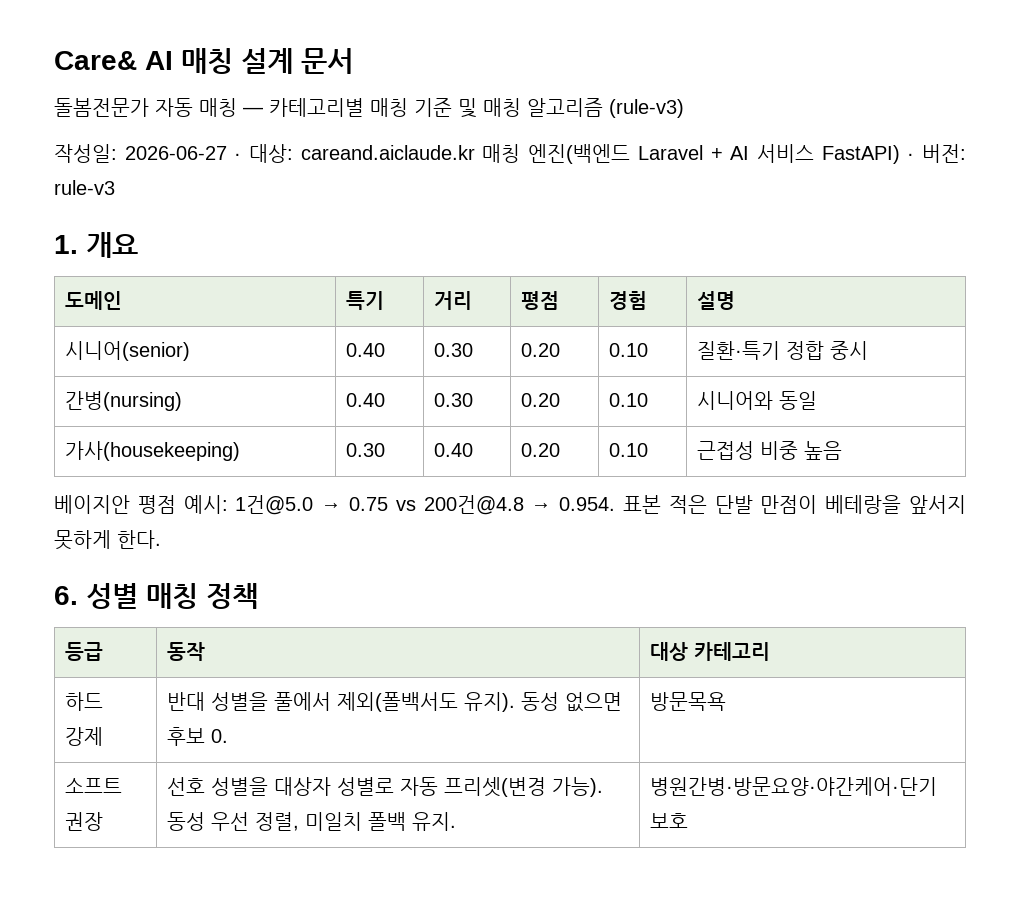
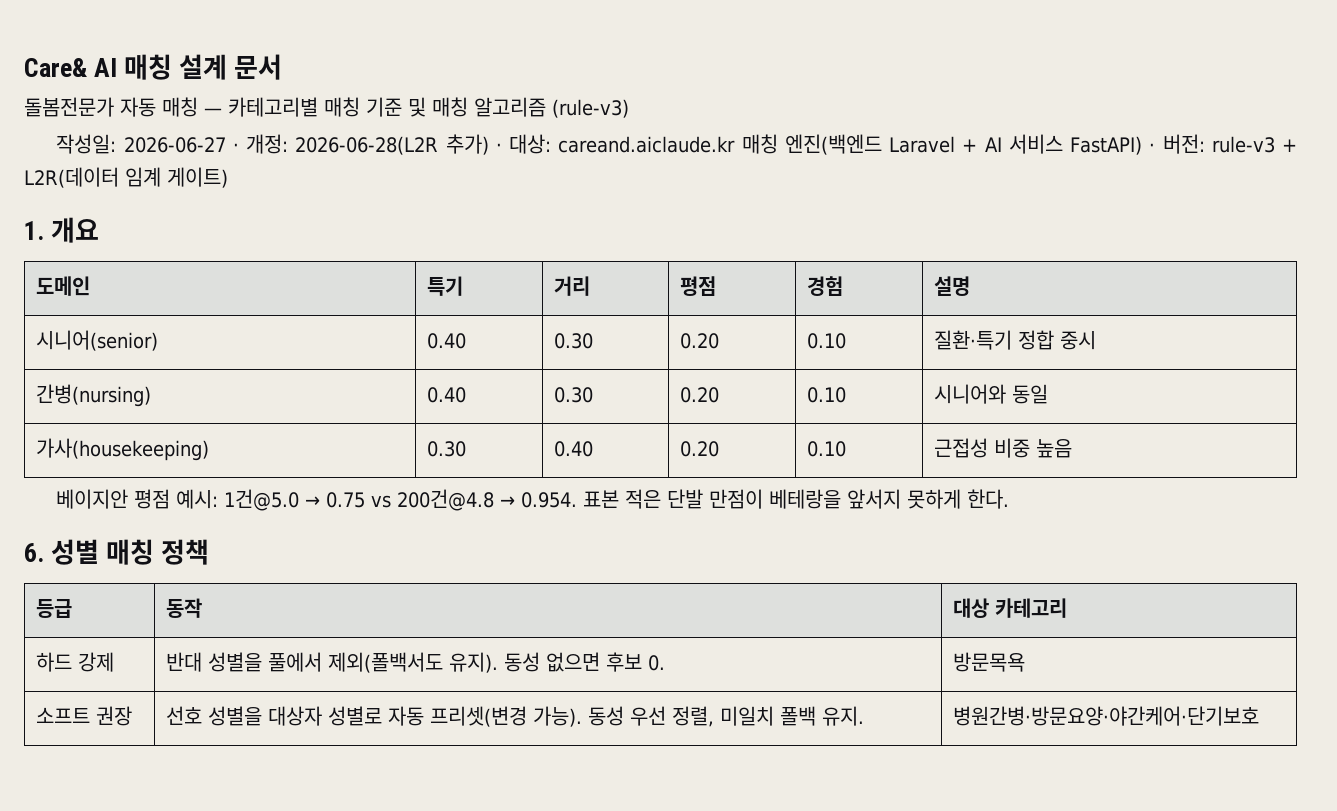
(242, 156) none -> [246,134,502,155] 개정: 2026-06-28(L2R 추가) ·
(115, 187) none -> [1282,139,1298,152] [24,167,228,188] + L2R(데이터 임계 게이트)

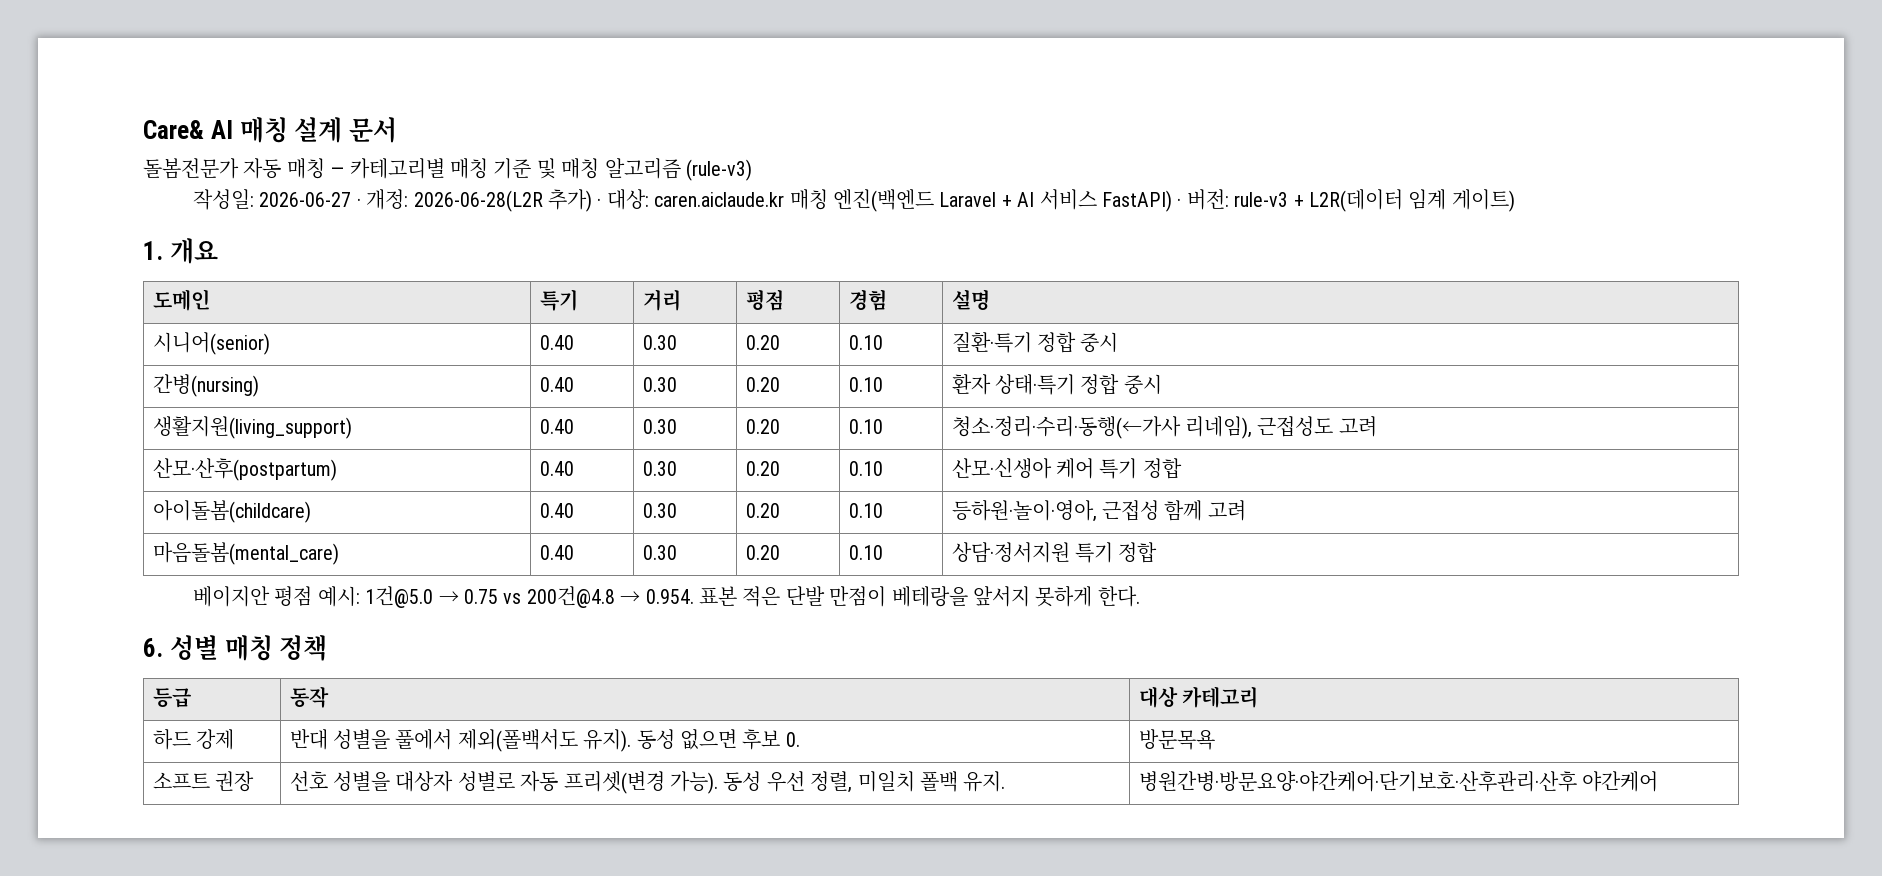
[558,136,736,153] careand.aiclaude.kr -> [654,192,785,207] caren.aiclaude.kr
[934,384,1049,404] [36,438,210,461] [427,441,467,457] [554,441,594,457] [680,441,720,457] [807,441,847,457] [934,438,1073,458] 시니어와 동일 // 가사(housekeeping) | 0.30 | 0.40 | 0.20 | 0.10 | 근접성 비중 높음 -> [951,374,1162,395] [152,416,352,439] [539,419,574,434] [642,419,677,434] [745,419,780,434] [848,419,883,434] [951,416,1377,439] [152,458,337,481] [539,461,574,476] [642,461,677,476] [745,461,780,476] [848,461,883,476] [951,458,1182,479] [152,500,311,523] [539,503,574,518] [642,503,677,518] [745,503,780,518] [848,503,883,518] [951,500,1246,522] [152,542,339,565] [539,545,574,560] [642,545,677,560] [745,545,780,560] [848,545,883,560] [951,542,1158,563] 환자 상태·특기 정합 중시 // 생활지원(living_support) | 0.40 | 0.30 | 0.20 | 0.10 | 청소·정리·수리·동행(←가사 리네임), 근접성도 고려 // 산모·산후(postpartum) | 0.40 | 0.30 | 0.20 | 0.10 | 산모·신생아 케어 특기 정합 // 아이돌봄(childcare) | 0.40 | 0.30 | 0.20 | 0.10 | 등하원·놀이·영아, 근접성 함께 고려 // 마음돌봄(mental_care) | 0.40 | 0.30 | 0.20 | 0.10 | 상담·정서지원 특기 정합
[953,706,1260,726] 병원간병·방문요양·야간케어·단기보호 -> [1138,771,1659,792] 병원간병·방문요양·야간케어·단기보호·산후관리·산후 야간케어

